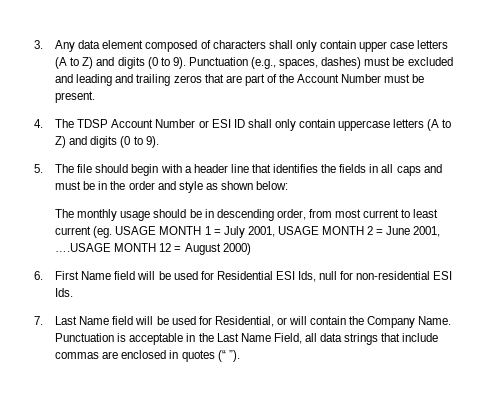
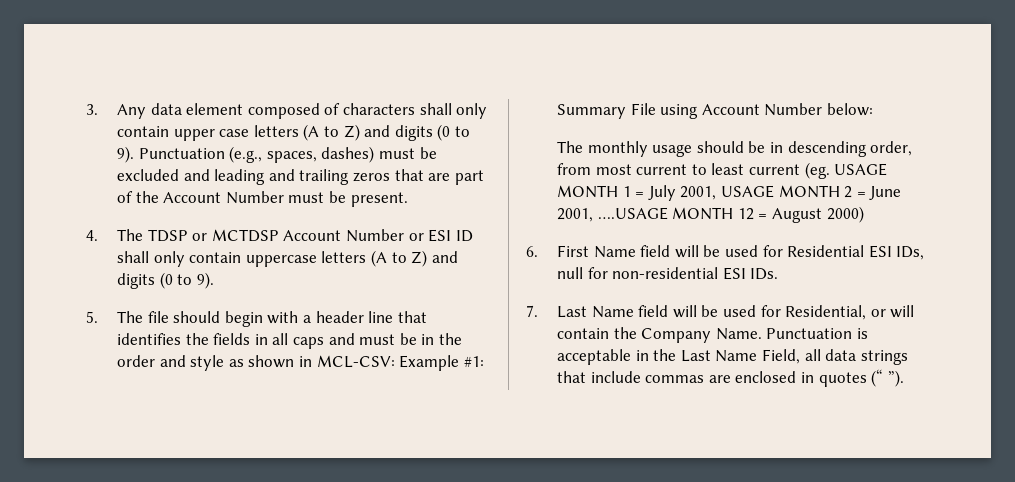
(109, 123) none -> [192,229,279,242] or MCTDSP
(253, 185) none -> [298,355,484,371] [556,103,823,119] in MCL-CSV: Example #1: Summary File using Account Number
[298,271,317,282] Ids, -> [896,246,925,260] IDs,
[55,288,74,297] Ids. -> [750,268,779,280] IDs.

